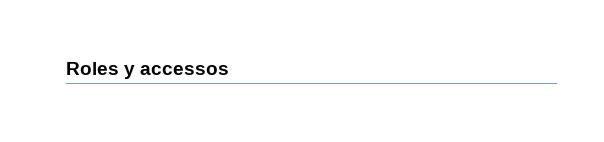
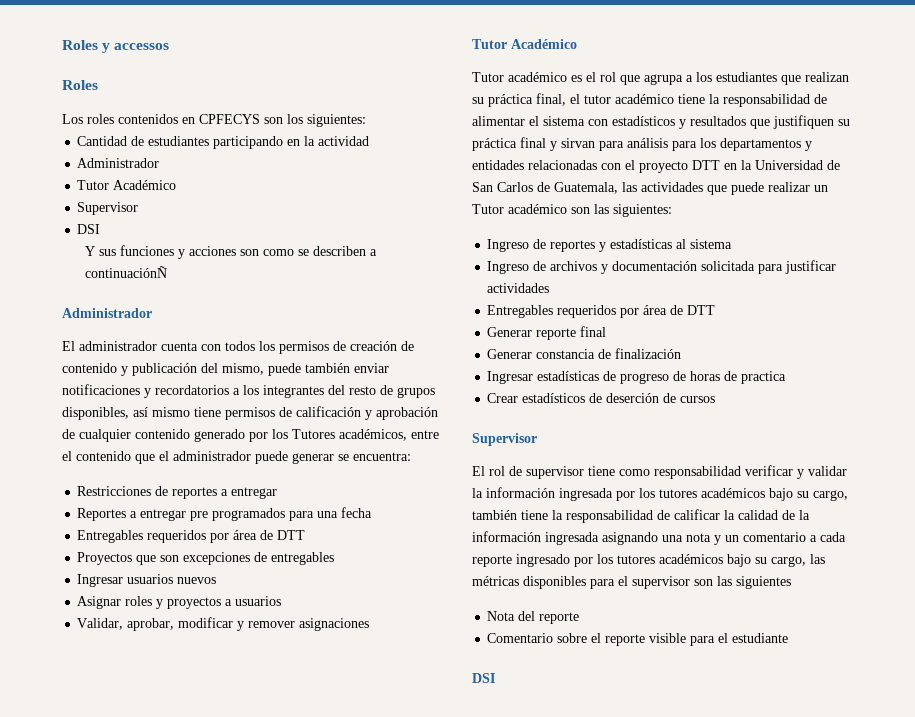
(230, 70) none -> [62,80,98,90] [62,114,366,127] [77,136,370,149] [77,158,160,168] [77,180,177,190] [77,202,139,215] [77,224,101,234] [84,245,377,259] [84,266,167,278] [62,308,152,318] [62,341,414,354] [62,363,389,376] [62,384,435,398] [62,406,438,420] [62,429,439,442] [62,451,411,464] [77,486,278,499] [77,507,373,521] [77,530,306,543] [77,552,335,565] [77,574,217,587] [77,596,282,609] [77,617,370,631] [472,39,577,49] [472,72,849,85] [472,93,827,107] [472,115,850,129] [472,137,812,151] [472,160,840,173] [472,182,828,195] [472,204,672,217] [487,239,733,252] [487,260,837,274] [487,283,550,293] [487,305,716,318] [487,326,607,340] [487,348,682,359] [487,371,787,384] [487,393,716,403] [472,433,537,446] [472,465,847,479] [472,487,848,501] [472,509,810,523] [472,531,846,545] [472,554,825,567] [472,576,791,589] [487,611,580,624] [487,633,789,646] [472,673,495,683] // Roles // Los roles contenidos en CPFECYS son los siguientes: // Cantidad de estudiantes participando en la actividad // Administrador // Tutor Académico // Supervisor // DSI // Y sus funciones y acciones son como se describen a continuaciónÑ // Administrador // El administrador cuenta con todos los permisos de creación de contenido y publicación del mismo, puede también enviar notificaciones y recordatorios a los integrantes del resto de grupos disponibles, así mismo tiene permisos de calificación y aprobación de cualquier contenido generado por los Tutores académicos, entre el contenido que el administrador puede generar se encuentra: // Restricciones de reportes a entregar // Reportes a entregar pre programados para una fecha // Entregables requeridos por área de DTT // Proyectos que son excepciones de entregables // Ingresar usuarios nuevos // Asignar roles y proyectos a usuarios // Validar, aprobar, modificar y remover asignaciones // Tutor Académico // Tutor académico es el rol que agrupa a los estudiantes que realizan su práctica final, el tutor académico tiene la responsabilidad de alimentar el sistema con estadísticos y resultados que justifiquen su práctica final y sirvan para análisis para los departamentos y entidades relacionadas con el proyecto DTT en la Universidad de San Carlos de Guatemala, las actividades que puede realizar un Tutor académico son las siguientes: // Ingreso de reportes y estadísticas al sistema // Ingreso de archivos y documentación solicitada para justificar actividades // Entregables requeridos por área de DTT // Generar reporte final // Generar constancia de finalización // Ingresar estadísticas de progreso de horas de practica // Crear estadísticos de deserción de cursos // Supervisor // El rol de supervisor tiene como responsabilidad verificar y validar la información ingresada por los tutores académicos bajo su cargo, también tiene la responsabilidad de calificar la calidad de la información ingresada asignando una nota y un comentario a cada reporte ingresado por los tutores académicos bajo su cargo, las métricas disponibles para el supervisor son las siguientes // Nota del reporte // Comentario sobre el reporte visible para el estudiante // DSI

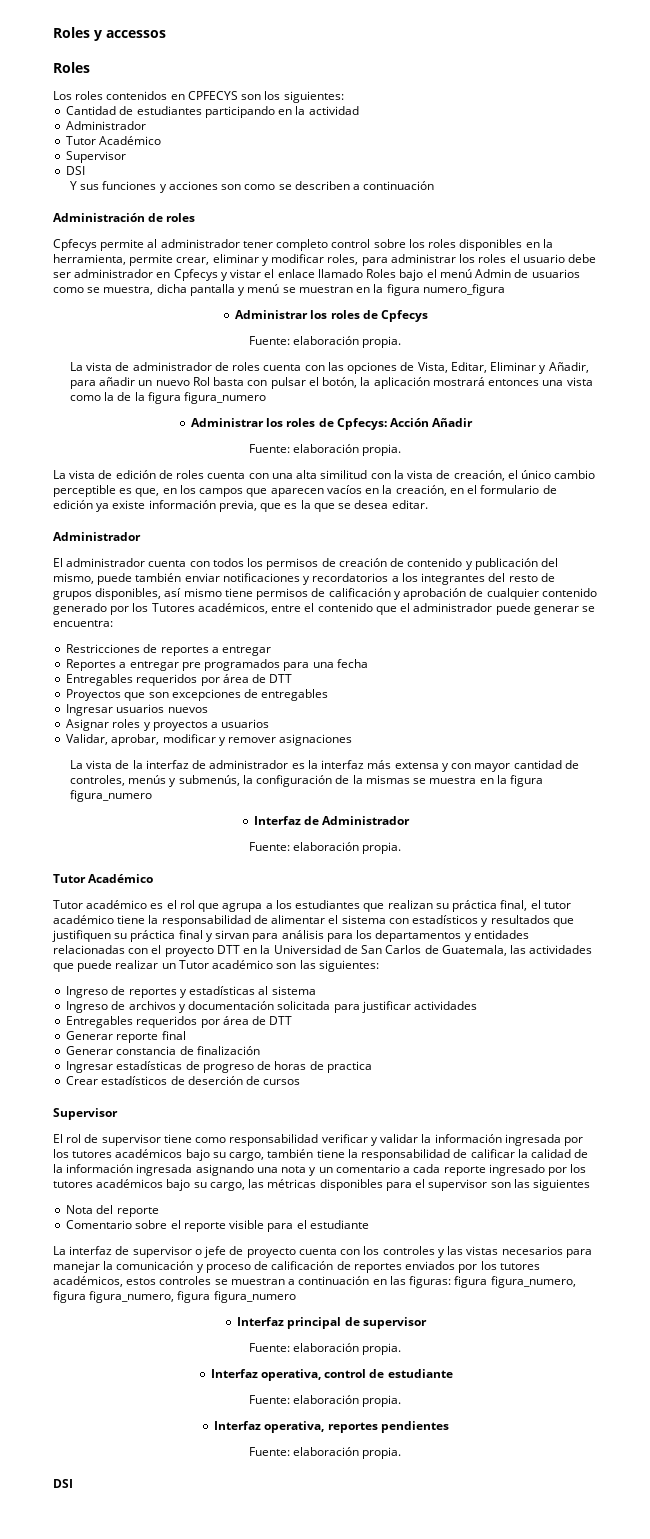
[84,266,167,278] continuaciónÑ -> [363,181,435,190] [53,213,196,222] [53,239,553,251] [53,254,597,266] [53,269,580,281] [53,284,505,296] [235,310,429,322] [248,336,402,348] [69,362,589,374] [69,377,593,389] [69,392,267,404] [190,418,474,430] [248,444,402,456] [53,470,596,481] [53,485,557,497] [53,500,428,512] continuación // Administración de roles // Cpfecys permite al administrador tener completo control sobre los roles disponibles en la herramienta, permite crear, eliminar y modificar roles, para administrar los roles el usuario debe ser administrador en Cpfecys y vistar el enlace llamado Roles bajo el menú Admin de usuarios como se muestra, dicha pantalla y menú se muestran en la figura numero_figura // Administrar los roles de Cpfecys // Fuente: elaboración propia. // La vista de administrador de roles cuenta con las opciones de Vista, Editar, Eliminar y Añadir, para añadir un nuevo Rol basta con pulsar el botón, la aplicación mostrará entonces una vista como la de la figura figura_numero // Administrar los roles de Cpfecys: Acción Añadir // Fuente: elaboración propia. // La vista de edición de roles cuenta con una alta similitud con la vista de creación, el único cambio perceptible es que, en los campos que aparecen vacíos en la creación, en el formulario de edición ya existe información previa, que es la que se desea editar.
(370, 624) none -> [69,760,579,772] [69,775,544,787] [69,790,152,802] [253,816,411,825] [248,842,402,854] // La vista de la interfaz de administrador es la interfaz más extensa y con mayor cantidad de controles, menús y submenús, la configuración de la mismas se muestra en la figura figura_numero // Interfaz de Administrador // Fuente: elaboración propia.
(789, 638) none -> [53,1246,592,1258] [53,1261,540,1273] [53,1276,576,1288] [53,1291,296,1303] [237,1317,427,1329] [248,1343,402,1355] [210,1369,453,1381] [248,1395,402,1407] [214,1421,449,1433] [248,1447,402,1459] // La interfaz de supervisor o jefe de proyecto cuenta con los controles y las vistas necesarios para manejar la comunicación y proceso de calificación de reportes enviados por los tutores académicos, estos controles se muestran a continuación en las figuras: figura figura_numero, figura figura_numero, figura figura_numero // Interfaz principal de supervisor // Fuente: elaboración propia. // Interfaz operativa, control de estudiante // Fuente: elaboración propia. // Interfaz operativa, reportes pendientes // Fuente: elaboración propia.

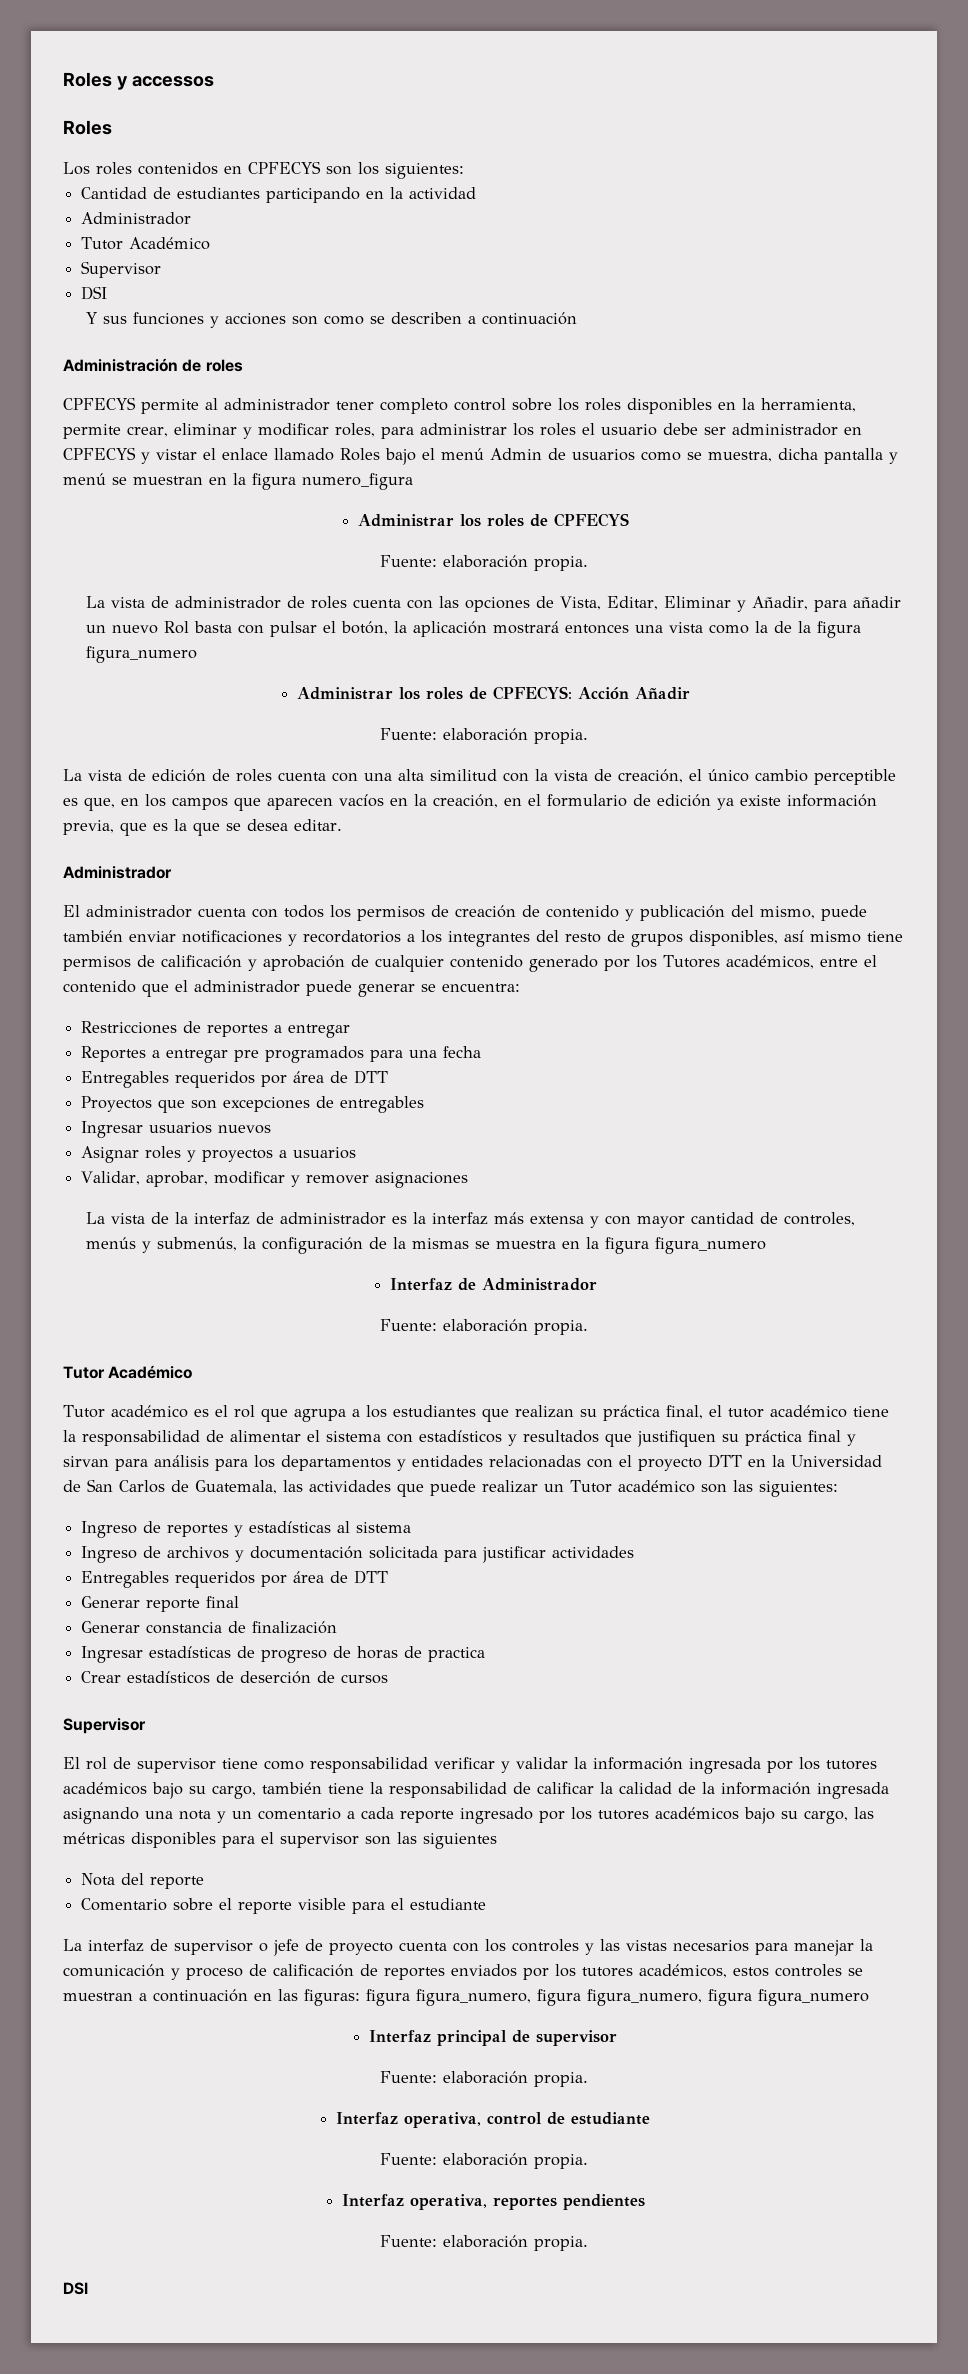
[53,239,97,251] Cpfecys -> [63,397,136,410] CPFECYS
[173,269,218,281] Cpfecys -> [63,447,136,460] CPFECYS
[381,310,429,322] Cpfecys -> [553,513,629,527] CPFECYS
[336,418,387,430] Cpfecys: -> [492,686,572,700] CPFECYS:

